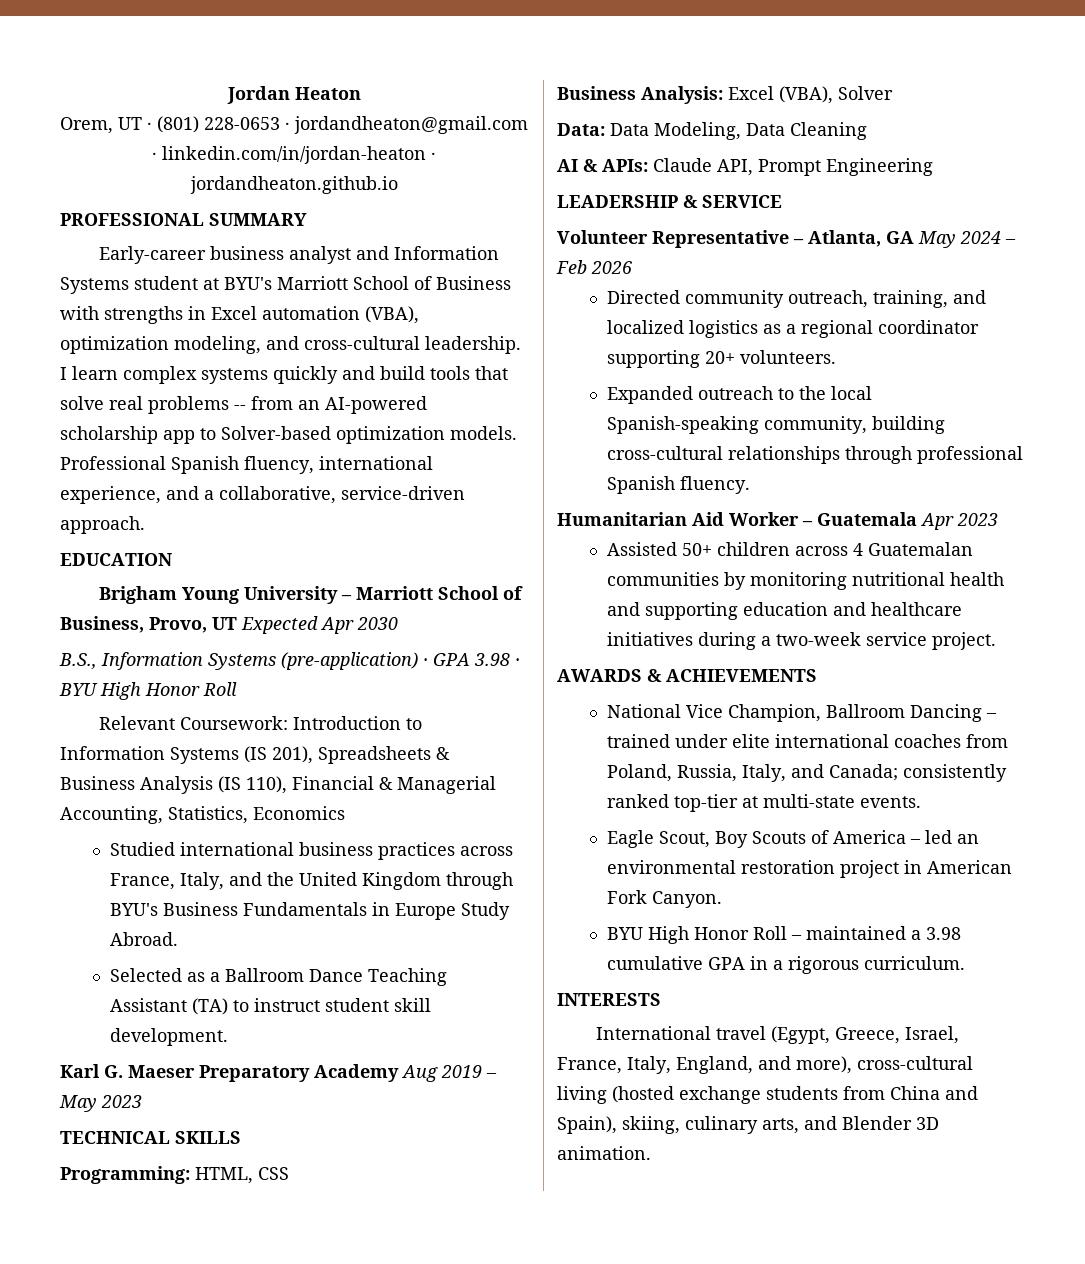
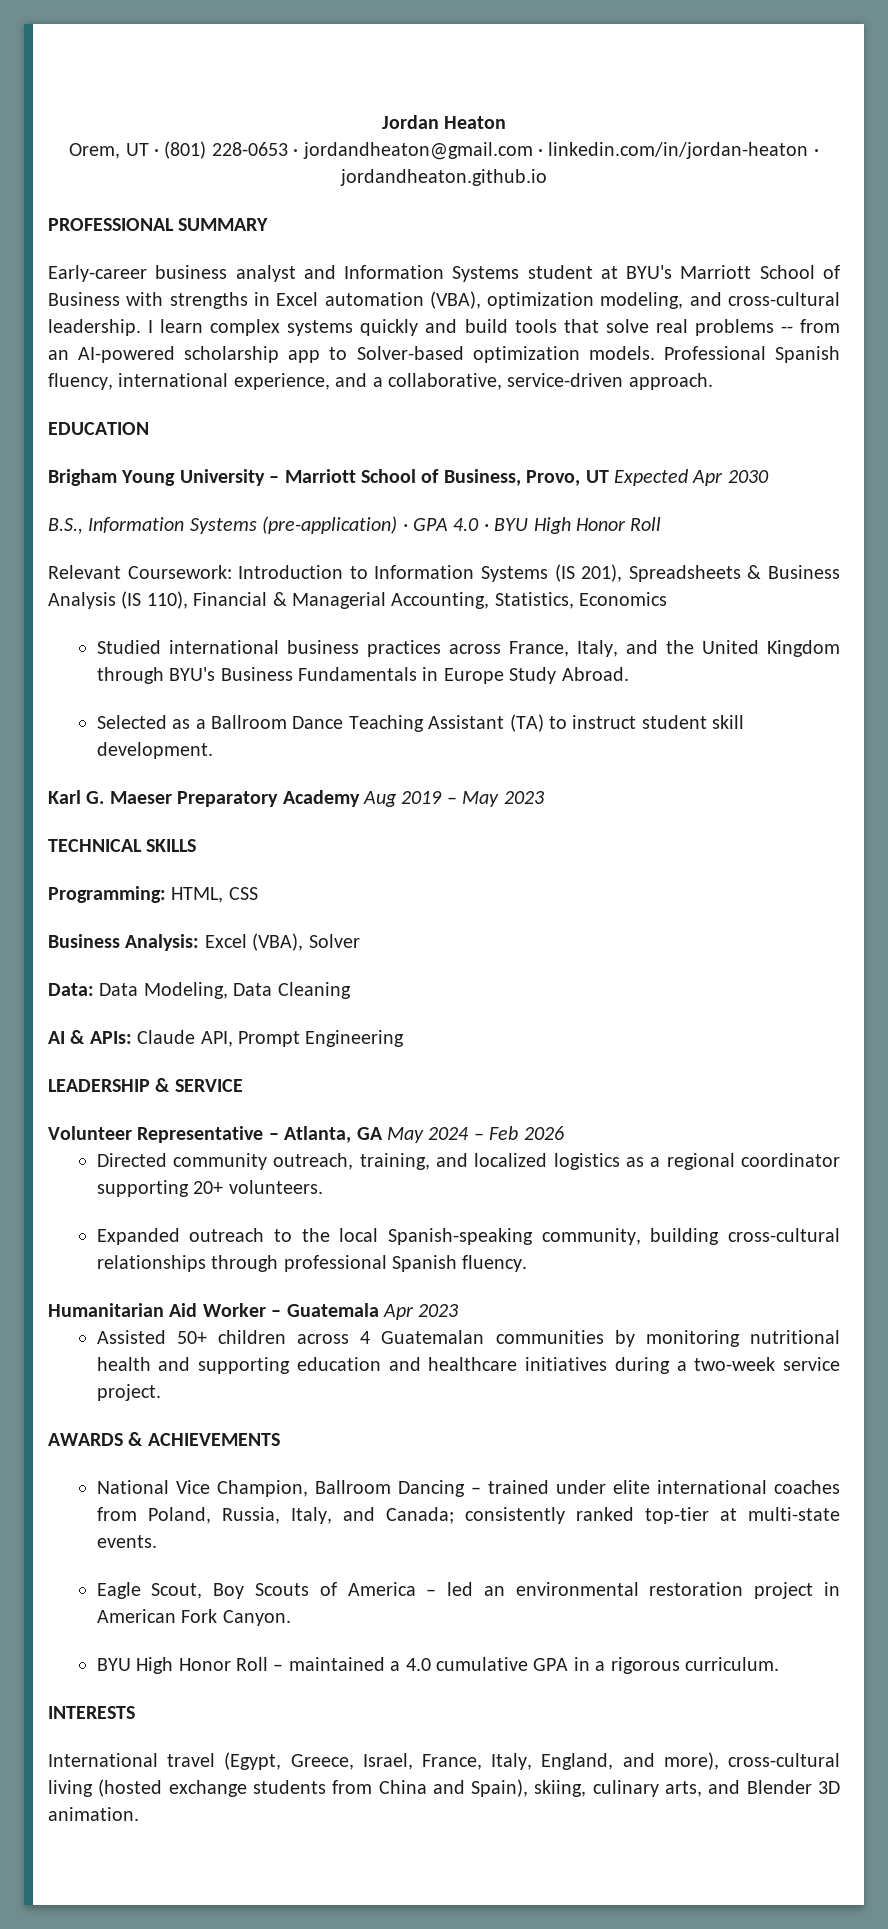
[474,653,510,666] 3.98 -> [453,518,480,531] 4.0
[925,927,961,940] 3.98 -> [405,1658,431,1671] 4.0

